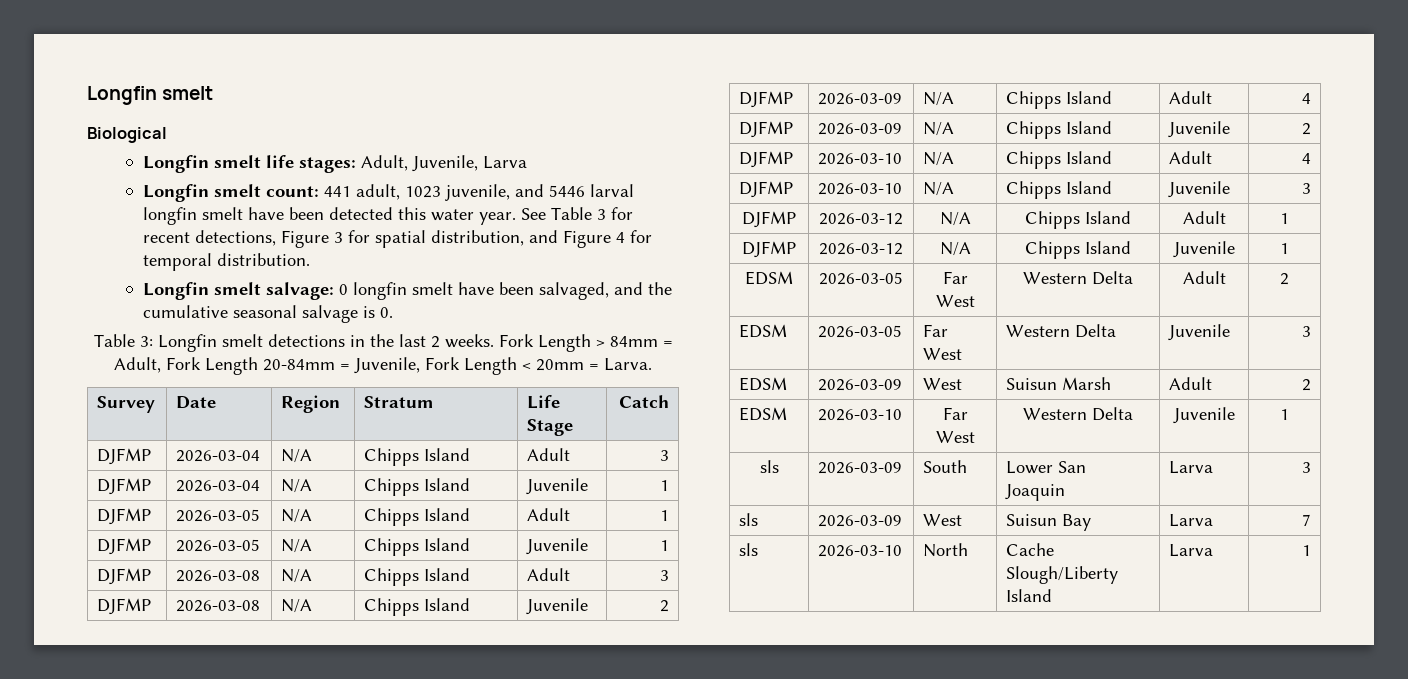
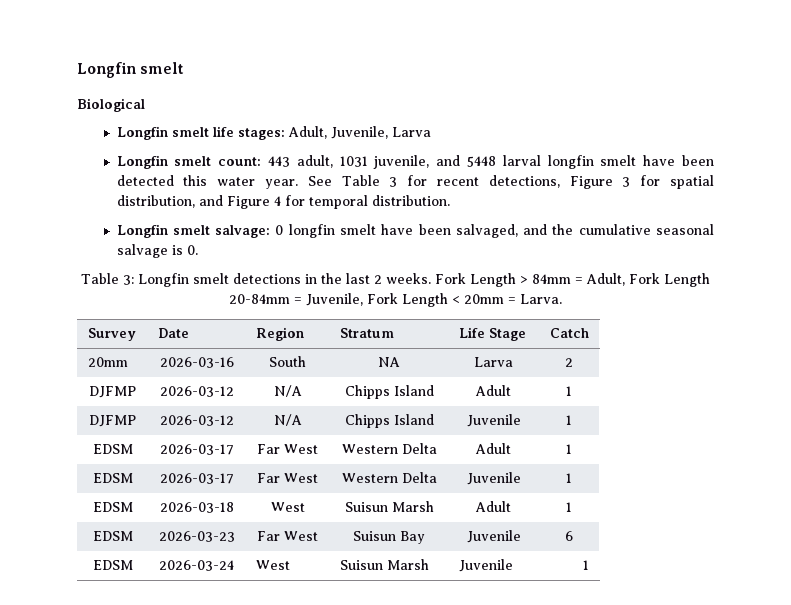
[323,184,441,200] 441 adult, 1023 -> [267,155,368,168] 443 adult, 1031
[548,185,585,197] 5446 -> [466,156,496,167] 5448
[97,448,152,465] [176,450,261,462] [281,449,313,463] [364,448,471,466] [527,448,571,461] [659,450,669,461] [97,478,152,495] [176,480,261,492] [281,479,313,493] [364,478,471,496] [526,478,589,495] [659,480,669,491] [97,508,152,525] [176,509,261,522] [281,509,313,523] [364,508,471,526] [527,508,571,521] [659,510,669,521] [97,538,152,555] [176,539,261,552] [281,539,313,553] [364,538,471,556] [526,538,589,555] [659,540,669,551] [97,568,152,585] [176,570,261,582] [281,569,313,583] [364,568,471,586] [527,568,571,581] [659,570,669,581] [97,598,152,615] [176,600,261,612] [281,599,313,613] [364,598,471,616] [526,598,589,615] [659,600,669,612] [739,91,794,108] [818,93,903,105] [923,92,955,106] [1006,91,1113,109] [1169,91,1213,104] [1301,93,1311,104] [739,121,794,138] [818,123,903,135] [923,122,955,136] [1006,121,1113,139] [1168,121,1231,138] [1301,123,1311,135] [739,151,794,168] [818,153,903,165] [923,152,955,166] [1006,151,1113,169] [1169,151,1213,164] [1301,153,1311,164] [739,181,794,198] [818,183,903,195] [923,182,955,196] [1006,181,1113,199] [1168,181,1231,198] [1301,183,1311,194] DJFMP | 2026-03-04 | N/A | Chipps Island | Adult | 3 // DJFMP | 2026-03-04 | N/A | Chipps Island | Juvenile | 1 // DJFMP | 2026-03-05 | N/A | Chipps Island | Adult | 1 // DJFMP | 2026-03-05 | N/A | Chipps Island | Juvenile | 1 // DJFMP | 2026-03-08 | N/A | Chipps Island | Adult | 3 // DJFMP | 2026-03-08 | N/A | Chipps Island | Juvenile | 2 // DJFMP | 2026-03-09 | N/A | Chipps Island | Adult | 4 // DJFMP | 2026-03-09 | N/A | Chipps Island | Juvenile | 2 // DJFMP | 2026-03-10 | N/A | Chipps Island | Adult | 4 // DJFMP | 2026-03-10 | N/A | Chipps Island | Juvenile | 3 -> [87,357,128,367] [159,357,234,368] [269,356,306,367] [378,357,400,367] [474,357,513,367] [565,358,573,367] 20mm | 2026-03-16 | South | NA | Larva | 2
[819,272,903,285] 2026-03-05 -> [159,444,234,455] 2026-03-17
[1280,273,1289,285] [739,324,788,338] [818,325,903,338] [923,324,949,337] [923,348,963,360] [1006,324,1117,338] [1168,324,1231,341] [1301,326,1311,337] [739,377,788,391] [818,379,903,391] [923,378,963,390] [1006,377,1112,390] [1169,377,1213,390] [1301,379,1311,391] [739,407,788,421] [818,409,903,421] 2 // EDSM | 2026-03-05 | Far West | Western Delta | Juvenile | 3 // EDSM | 2026-03-09 | West | Suisun Marsh | Adult | 2 // EDSM | 2026-03-10 -> [566,444,572,454] [92,473,133,483] [159,473,234,484] 1 // EDSM | 2026-03-17
[759,460,779,473] [818,462,903,474] [923,460,968,473] [1006,461,1087,474] [1005,484,1066,501] [1169,461,1214,474] [1301,462,1311,473] [739,513,759,526] [818,515,903,527] [923,514,963,526] [1006,514,1092,531] [1169,514,1214,527] [1301,514,1311,526] [739,543,759,556] [818,545,903,557] [923,543,969,557] [1006,543,1055,556] [1006,566,1119,584] [1006,589,1053,602] [1169,544,1214,557] sls | 2026-03-09 | South | Lower San Joaquin | Larva | 3 // sls | 2026-03-09 | West | Suisun Bay | Larva | 7 // sls | 2026-03-10 | North | Cache Slough/Liberty Island | Larva -> [92,502,133,512] [159,502,234,513] [270,502,305,512] [344,501,434,512] [475,501,511,512] [566,502,572,512] [92,531,133,541] [158,531,235,542] [257,531,318,541] [353,531,425,544] [466,530,521,543] [565,531,573,541] [92,560,133,570] [159,560,234,571] [255,560,290,570] [339,559,429,570] [458,559,513,572] EDSM | 2026-03-18 | West | Suisun Marsh | Adult | 1 // EDSM | 2026-03-23 | Far West | Suisun Bay | Juvenile | 6 // EDSM | 2026-03-24 | West | Suisun Marsh | Juvenile

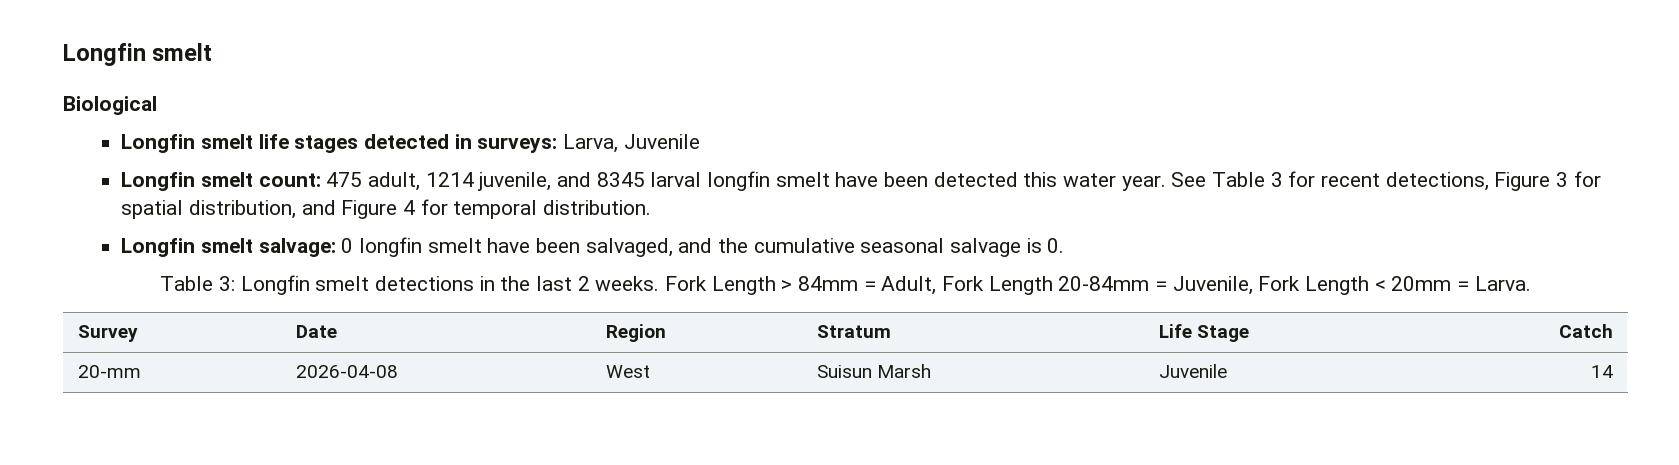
[237,126,431,140] stages: Adult, Juvenile, Larva -> [294,134,700,153] stages detected in surveys: Larva, Juvenile
[267,155,368,168] 443 adult, 1031 -> [326,172,474,191] 475 adult, 1214
[466,156,496,167] 5448 -> [596,172,645,187] 8345
[87,357,128,367] [159,357,234,368] [269,356,306,367] [378,357,400,367] [474,357,513,367] [565,358,573,367] [89,386,136,398] [159,386,234,397] [273,385,302,397] [344,385,434,399] [475,385,511,396] [566,386,572,396] [89,415,136,427] [159,415,234,426] [273,414,302,426] [344,414,434,428] [466,414,521,427] [566,415,572,425] [92,444,133,454] [159,444,234,455] [257,444,318,454] [341,443,437,454] [475,443,511,454] [566,444,572,454] [92,473,133,483] [159,473,234,484] [257,473,318,483] [341,472,437,483] [466,472,521,485] [566,473,572,483] [92,502,133,512] [159,502,234,513] [270,502,305,512] [344,501,434,512] [475,501,511,512] [566,502,572,512] [92,531,133,541] [158,531,235,542] [257,531,318,541] [353,531,425,544] [466,530,521,543] [565,531,573,541] [92,560,133,570] [159,560,234,571] 20mm | 2026-03-16 | South | NA | Larva | 2 // DJFMP | 2026-03-12 | N/A | Chipps Island | Adult | 1 // DJFMP | 2026-03-12 | N/A | Chipps Island | Juvenile | 1 // EDSM | 2026-03-17 | Far West | Western Delta | Adult | 1 // EDSM | 2026-03-17 | Far West | Western Delta | Juvenile | 1 // EDSM | 2026-03-18 | West | Suisun Marsh | Adult | 1 // EDSM | 2026-03-23 | Far West | Suisun Bay | Juvenile | 6 // EDSM | 2026-03-24 -> [77,365,141,378] [295,365,398,378] 20-mm | 2026-04-08
[583,560,590,570] 1 -> [1591,365,1614,378] 14

